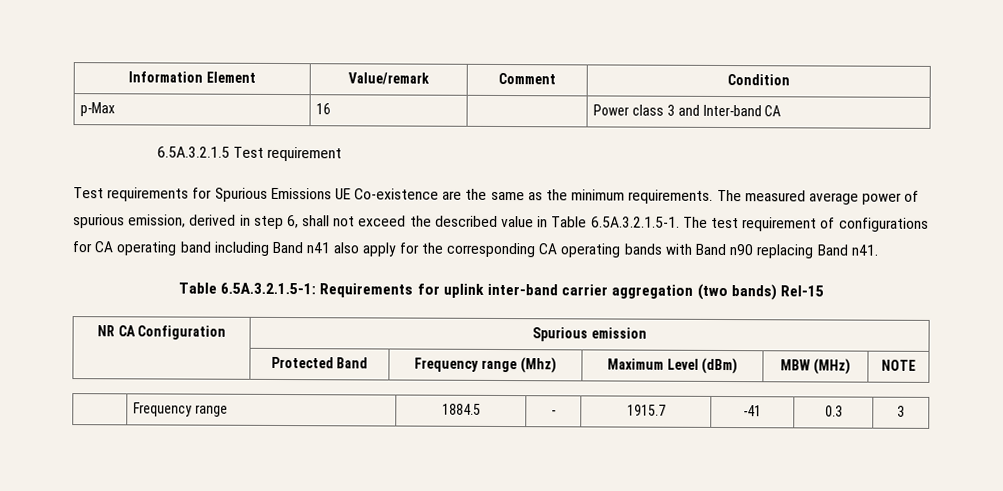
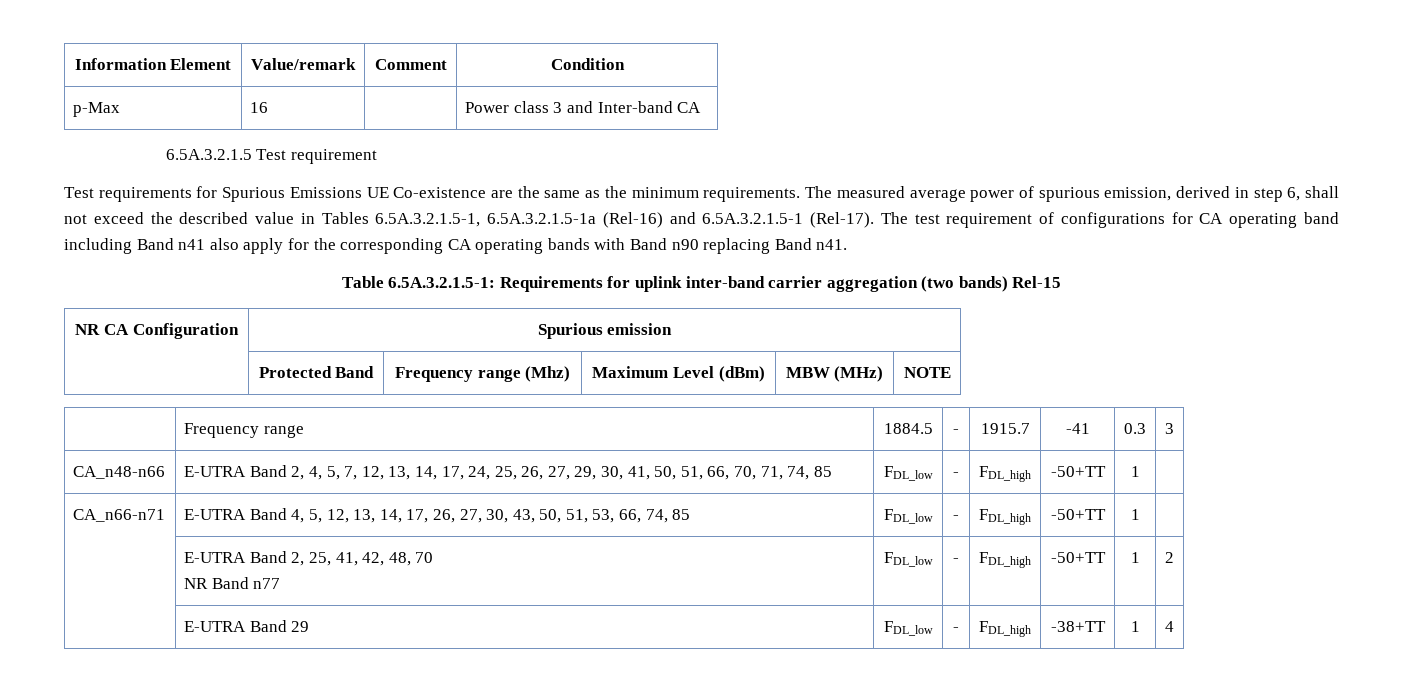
[551,216,680,228] Table 6.5A.3.2.1.5-1. -> [321,212,875,228] Tables 6.5A.3.2.1.5-1, 6.5A.3.2.1.5-1a (Rel-16) and 6.5A.3.2.1.5-1 (Rel-17).
(905, 411) none -> [73,466,166,479] [184,465,832,480] [883,466,933,481] [953,472,959,477] [979,466,1031,482] [1050,466,1106,477] [1130,466,1140,477] [73,509,166,522] [184,508,691,523] [883,509,933,524] [953,515,959,520] [979,509,1031,525] [1050,509,1106,520] [1130,509,1140,520] [184,551,434,566] [184,577,281,589] [883,552,933,567] [953,558,959,563] [979,552,1031,568] [1050,552,1106,563] [1130,552,1140,563] [1165,552,1174,563] [184,620,310,632] [883,621,933,636] [953,627,959,632] [979,621,1031,637] [1050,621,1106,632] [1130,621,1140,632] [1165,621,1174,632] // CA_n48-n66 | E-UTRA Band 2, 4, 5, 7, 12, 13, 14, 17, 24, 25, 26, 27, 29, 30, 41, 50, 51, 66, 70, 71, 74, 85 | FDL_low | - | FDL_high | -50+TT | 1 | // CA_n66-n71 | E-UTRA Band 4, 5, 12, 13, 14, 17, 26, 27, 30, 43, 50, 51, 53, 66, 74, 85 | FDL_low | - | FDL_high | -50+TT | 1 | // | E-UTRA Band 2, 25, 41, 42, 48, 70 // NR Band n77 | FDL_low | - | FDL_high | -50+TT | 1 | 2 // | E-UTRA Band 29 | FDL_low | - | FDL_high | -38+TT | 1 | 4

